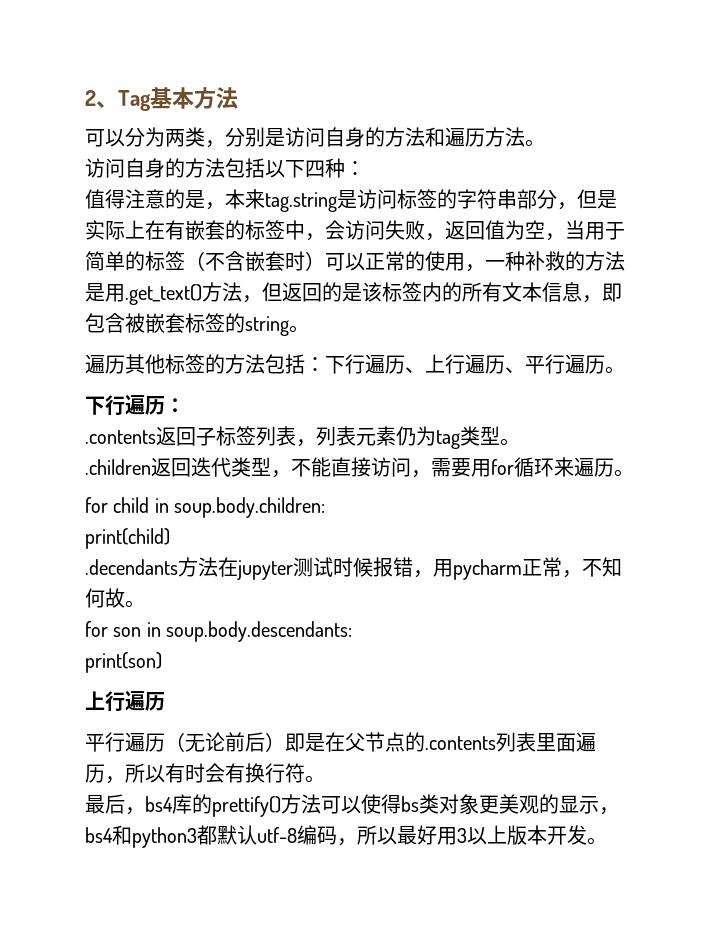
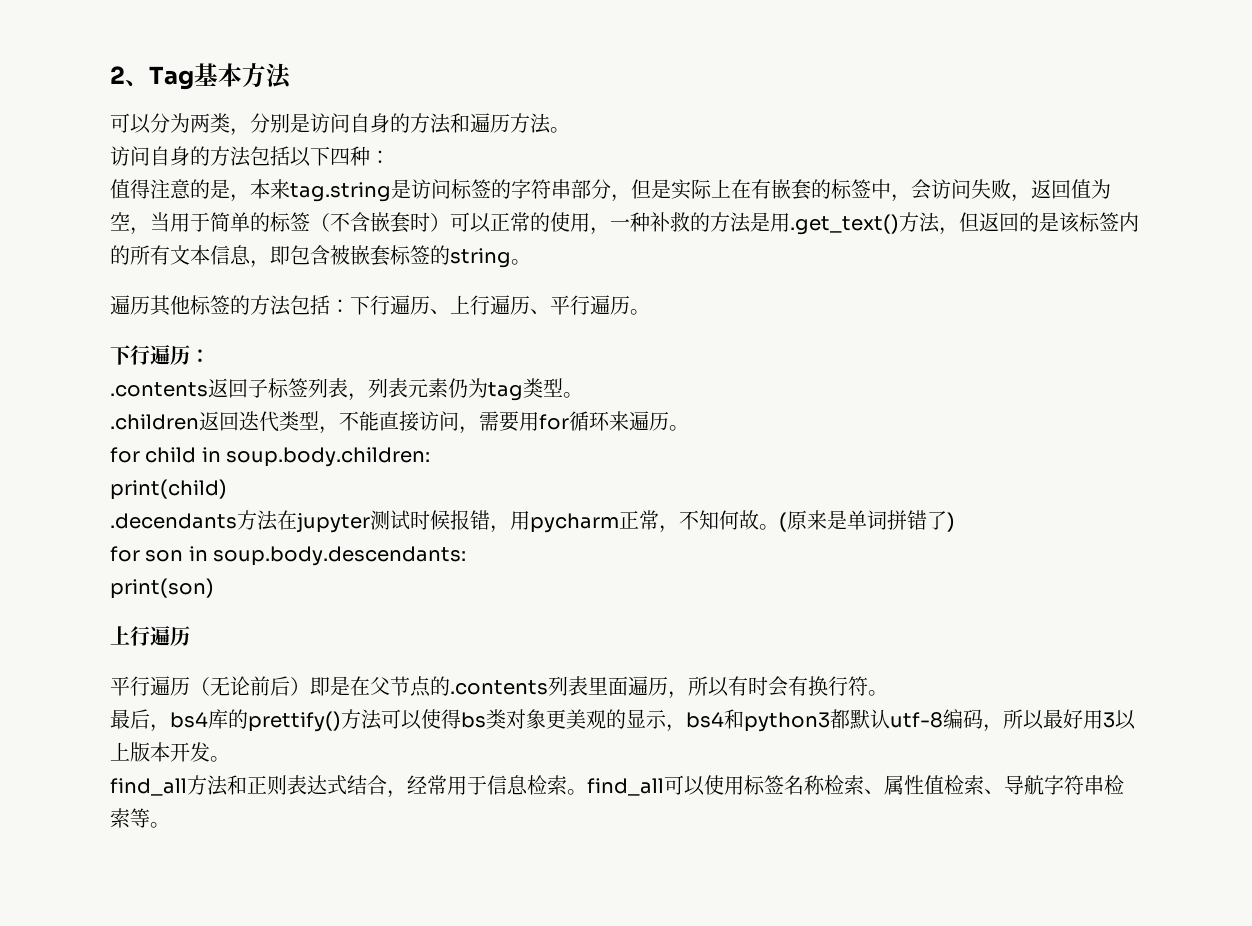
(145, 604) none -> [779,510,955,532] (原来是单词拼错了)
(607, 841) none -> [110,775,1124,798] [110,808,170,828] // find_all方法和正则表达式结合，经常用于信息检索。find_all可以使用标签名称检索、属性值检索、导航字符串检索等。

